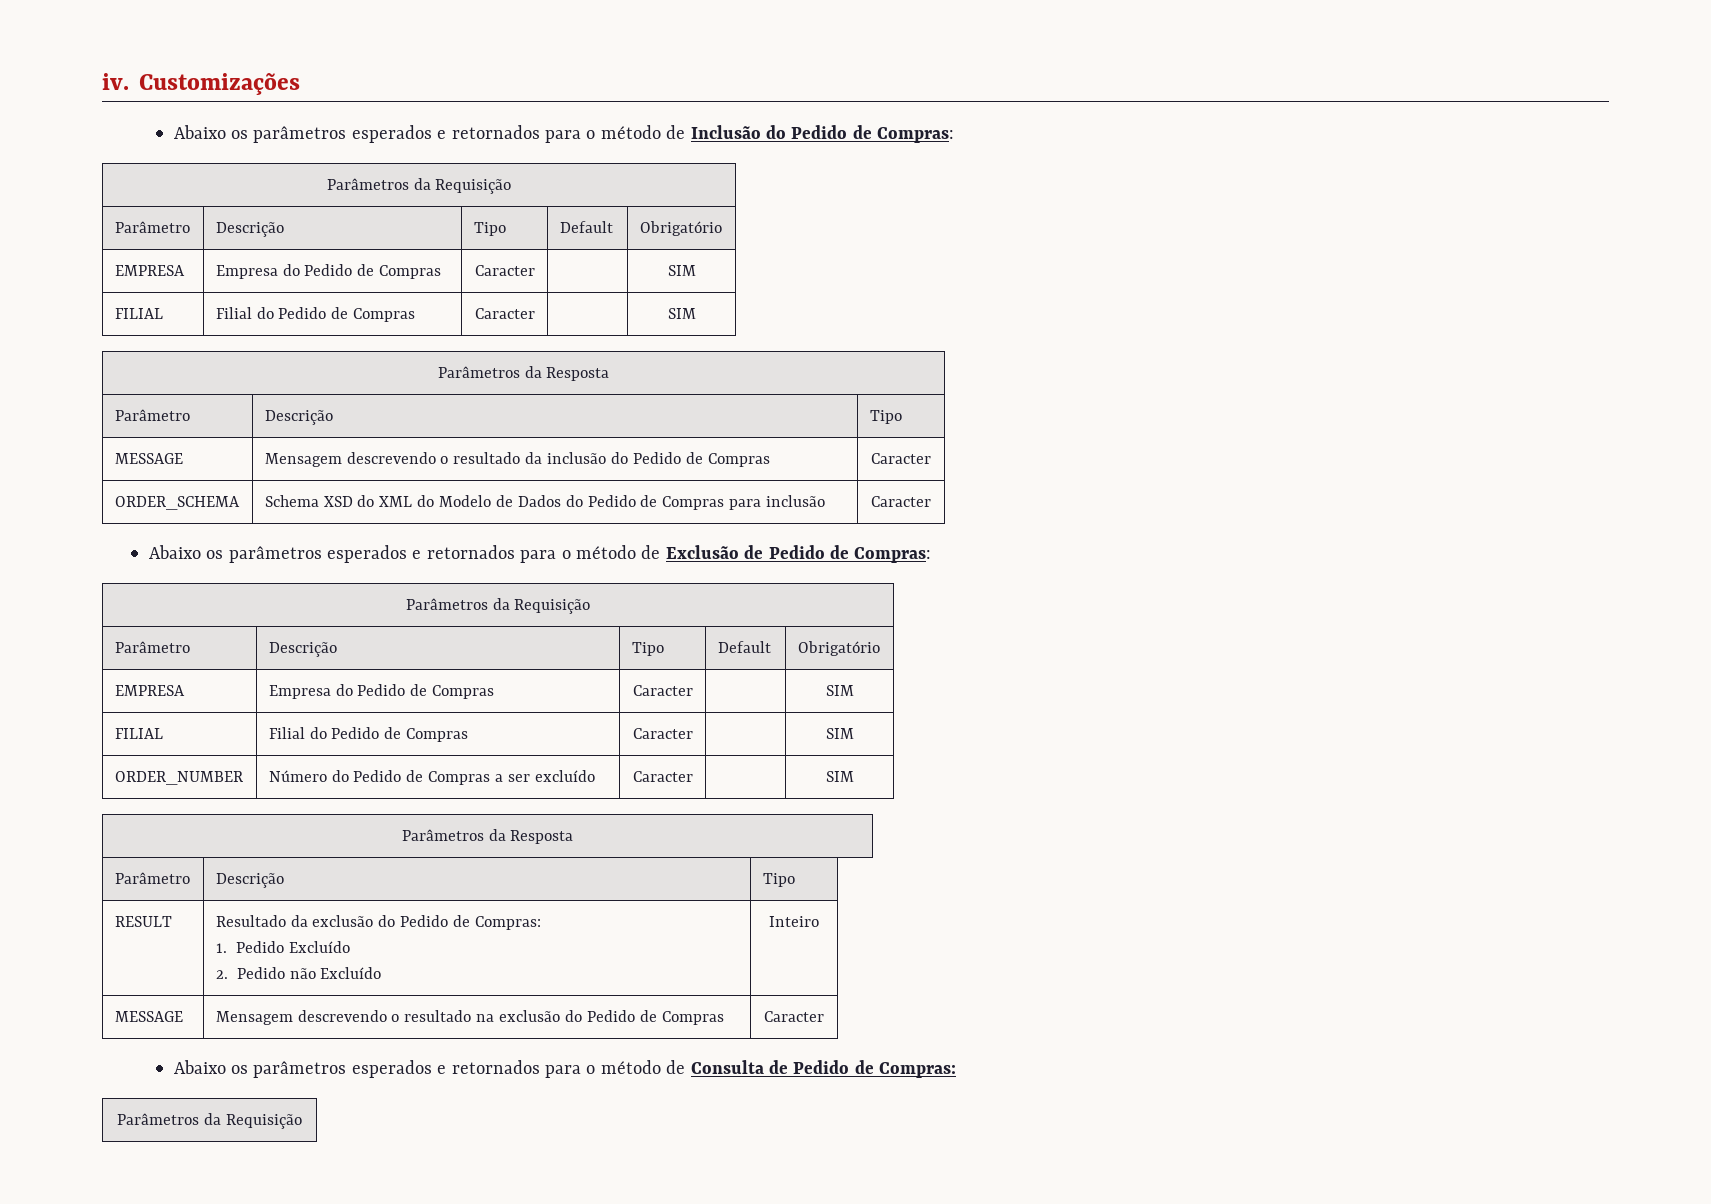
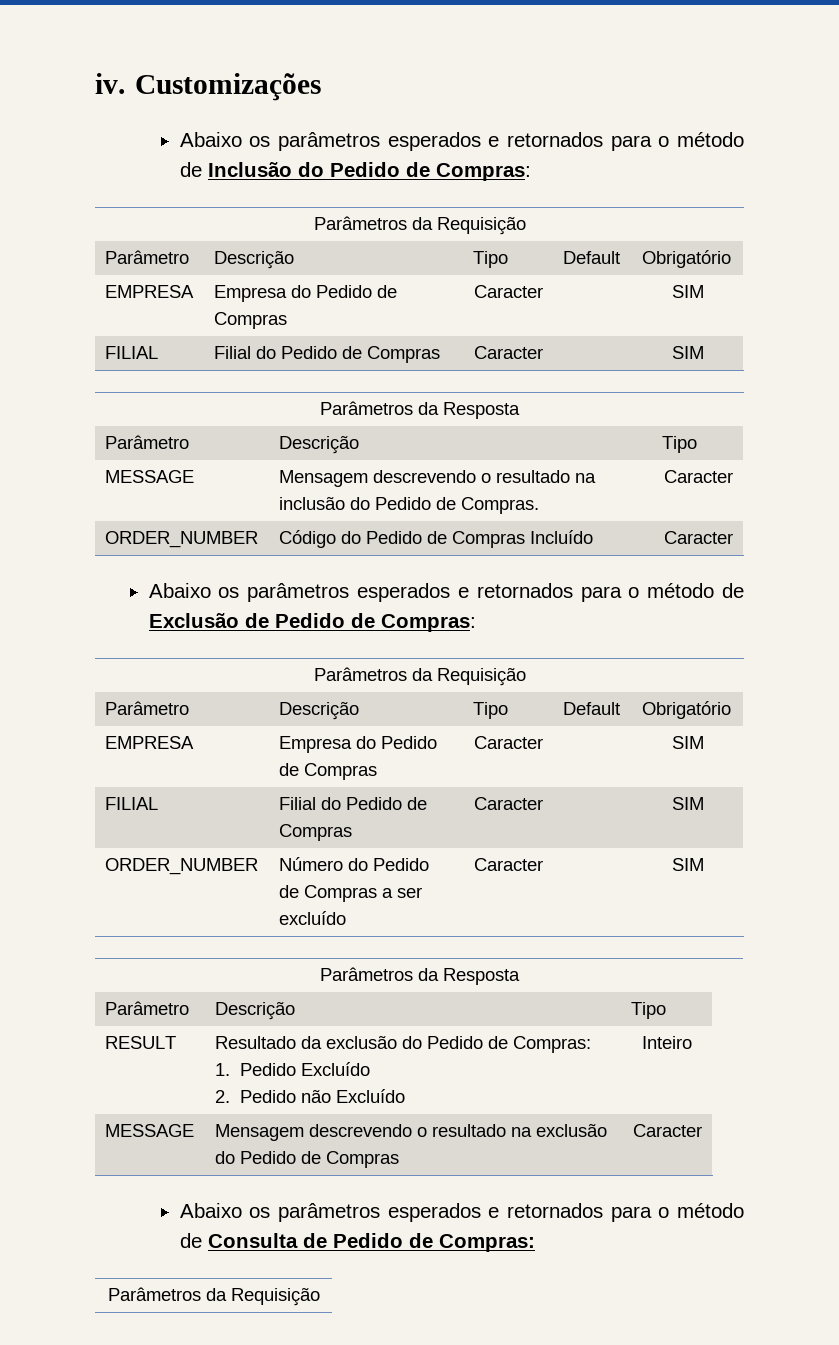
[525,452,543,464] da -> [575,473,597,483] na
[707,453,770,467] [871,453,931,464] [114,496,240,510] [264,495,825,510] Compras | Caracter // ORDER_SCHEMA | Schema XSD do XML do Modelo de Dados do Pedido de Compras para inclusão -> [461,497,540,514] [663,470,733,483] [105,531,259,548] [279,530,594,548] Compras. | Caracter // ORDER_NUMBER | Código do Pedido de Compras Incluído

